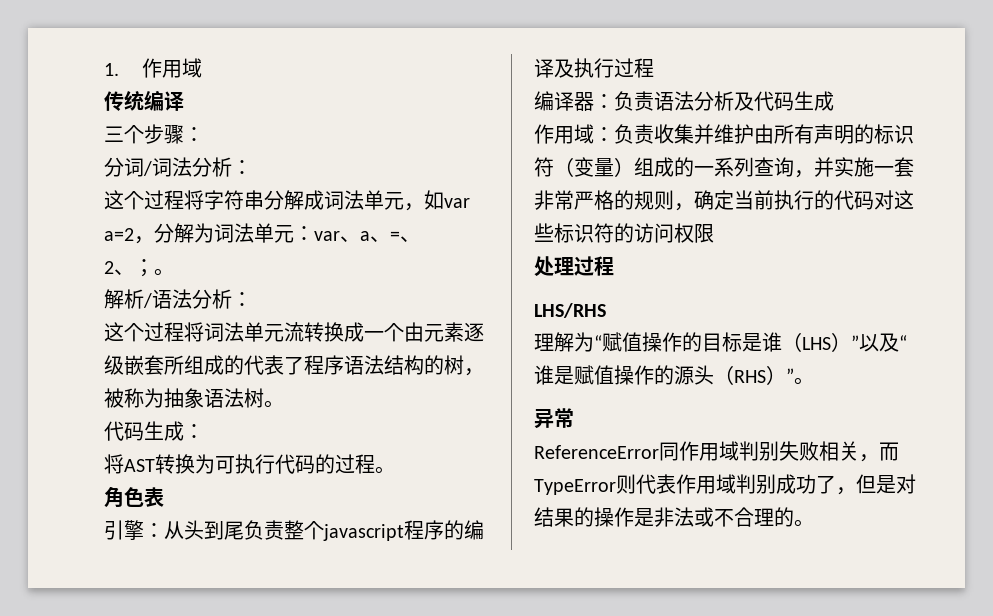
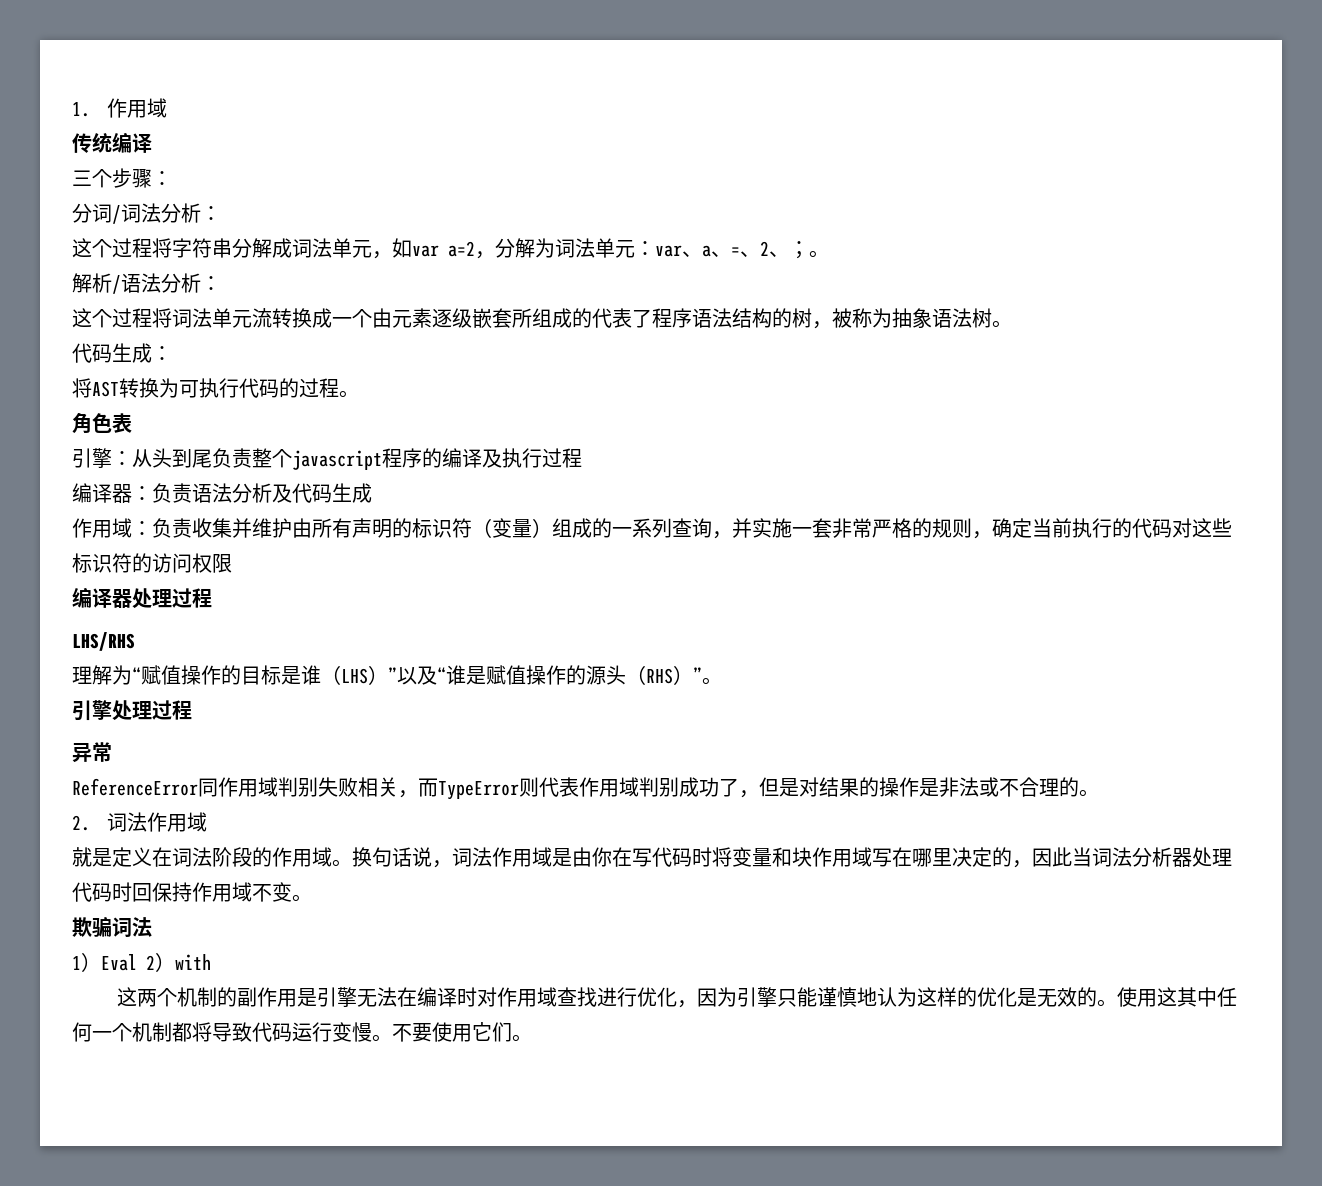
(714, 233) none -> [72,587,132,608] 编译器
(814, 381) none -> [72,700,192,721] // 引擎处理过程
(814, 523) none -> [72,812,208,832] [72,847,1232,868] [72,882,312,902] [72,916,152,937] [72,952,211,972] [116,987,1237,1008] [72,1022,532,1042] // 2.词法作用域 // 就是定义在词法阶段的作用域。换句话说，词法作用域是由你在写代码时将变量和块作用域写在哪里决定的，因此当词法分析器处理代码时回保持作用域不变。 // 欺骗词法 // 1）Eval 2）with // 这两个机制的副作用是引擎无法在编译时对作用域查找进行优化，因为引擎只能谨慎地认为这样的优化是无效的。使用这其中任何一个机制都将导致代码运行变慢。不要使用它们。

